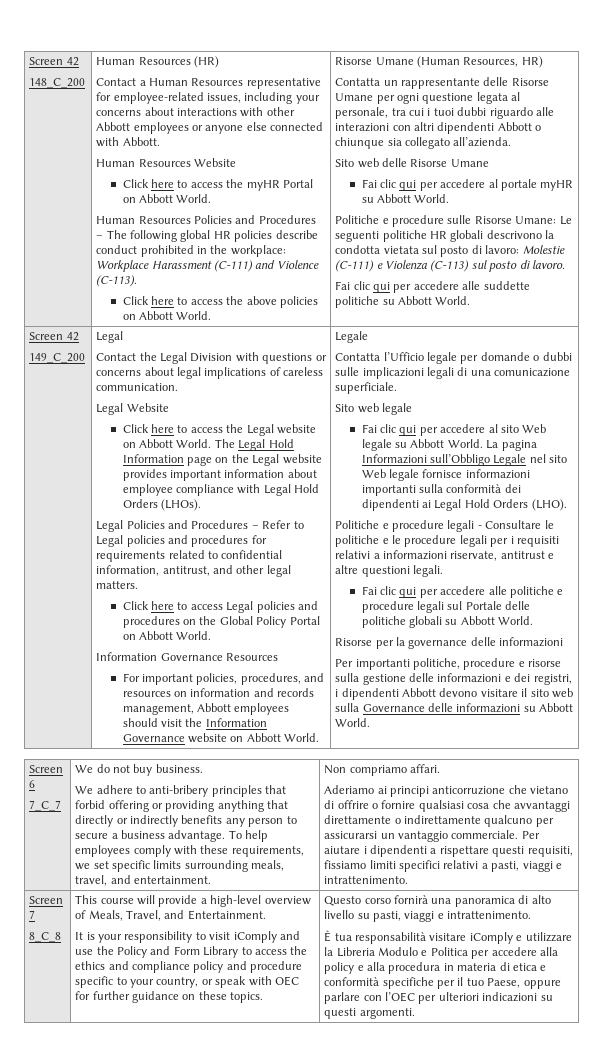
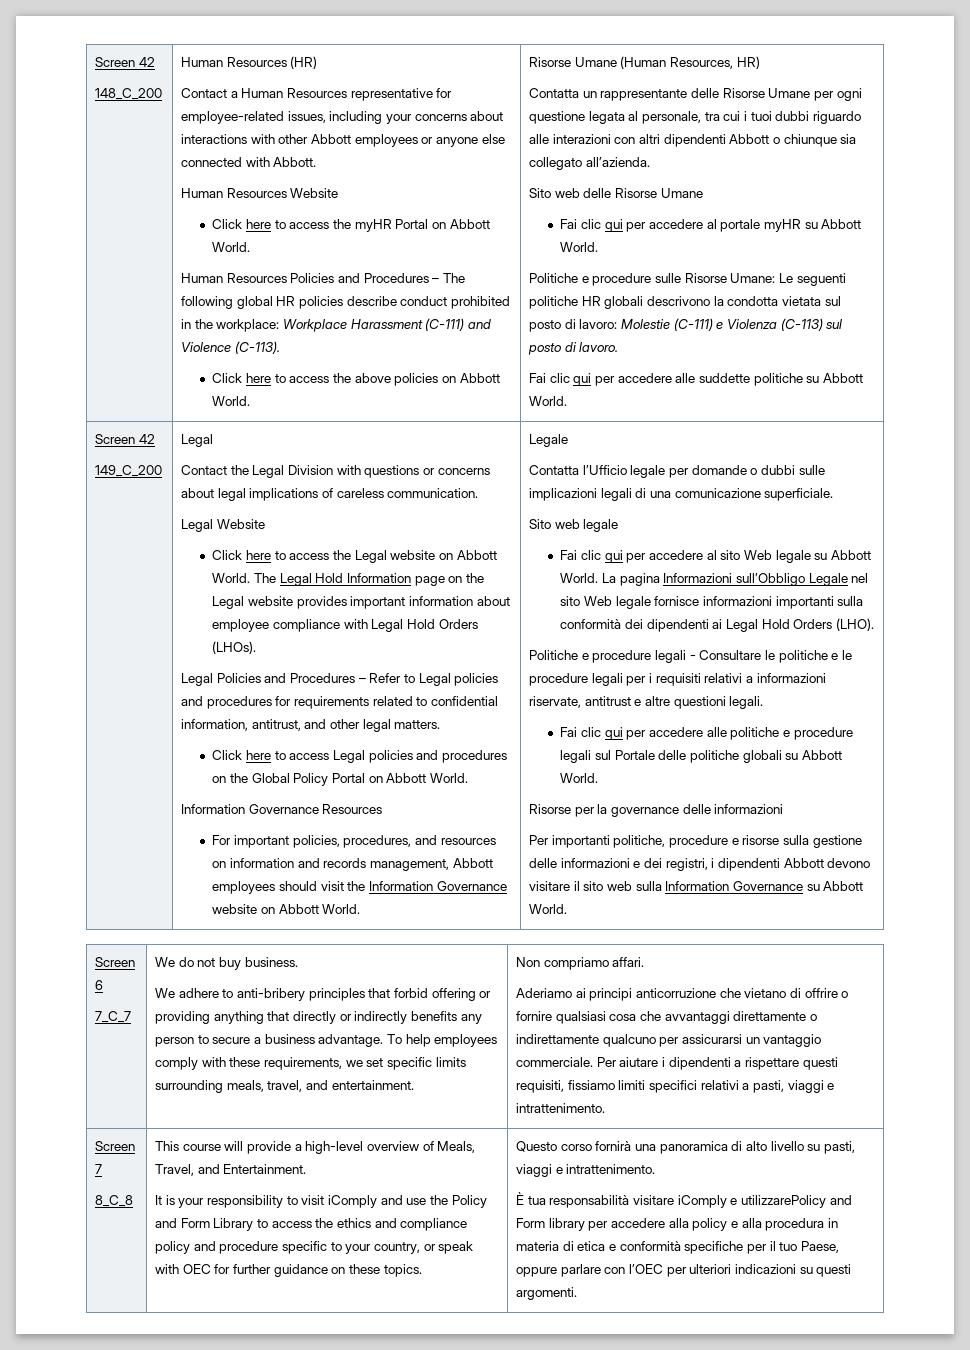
[362,703,521,713] Governance delle informazioni -> [665,881,804,891] Information Governance
[525,932,572,942] [324,947,468,957] utilizzare la Libreria Modulo e Politica -> [741,1195,852,1208] [516,1218,585,1231] utilizzarePolicy and Form library

